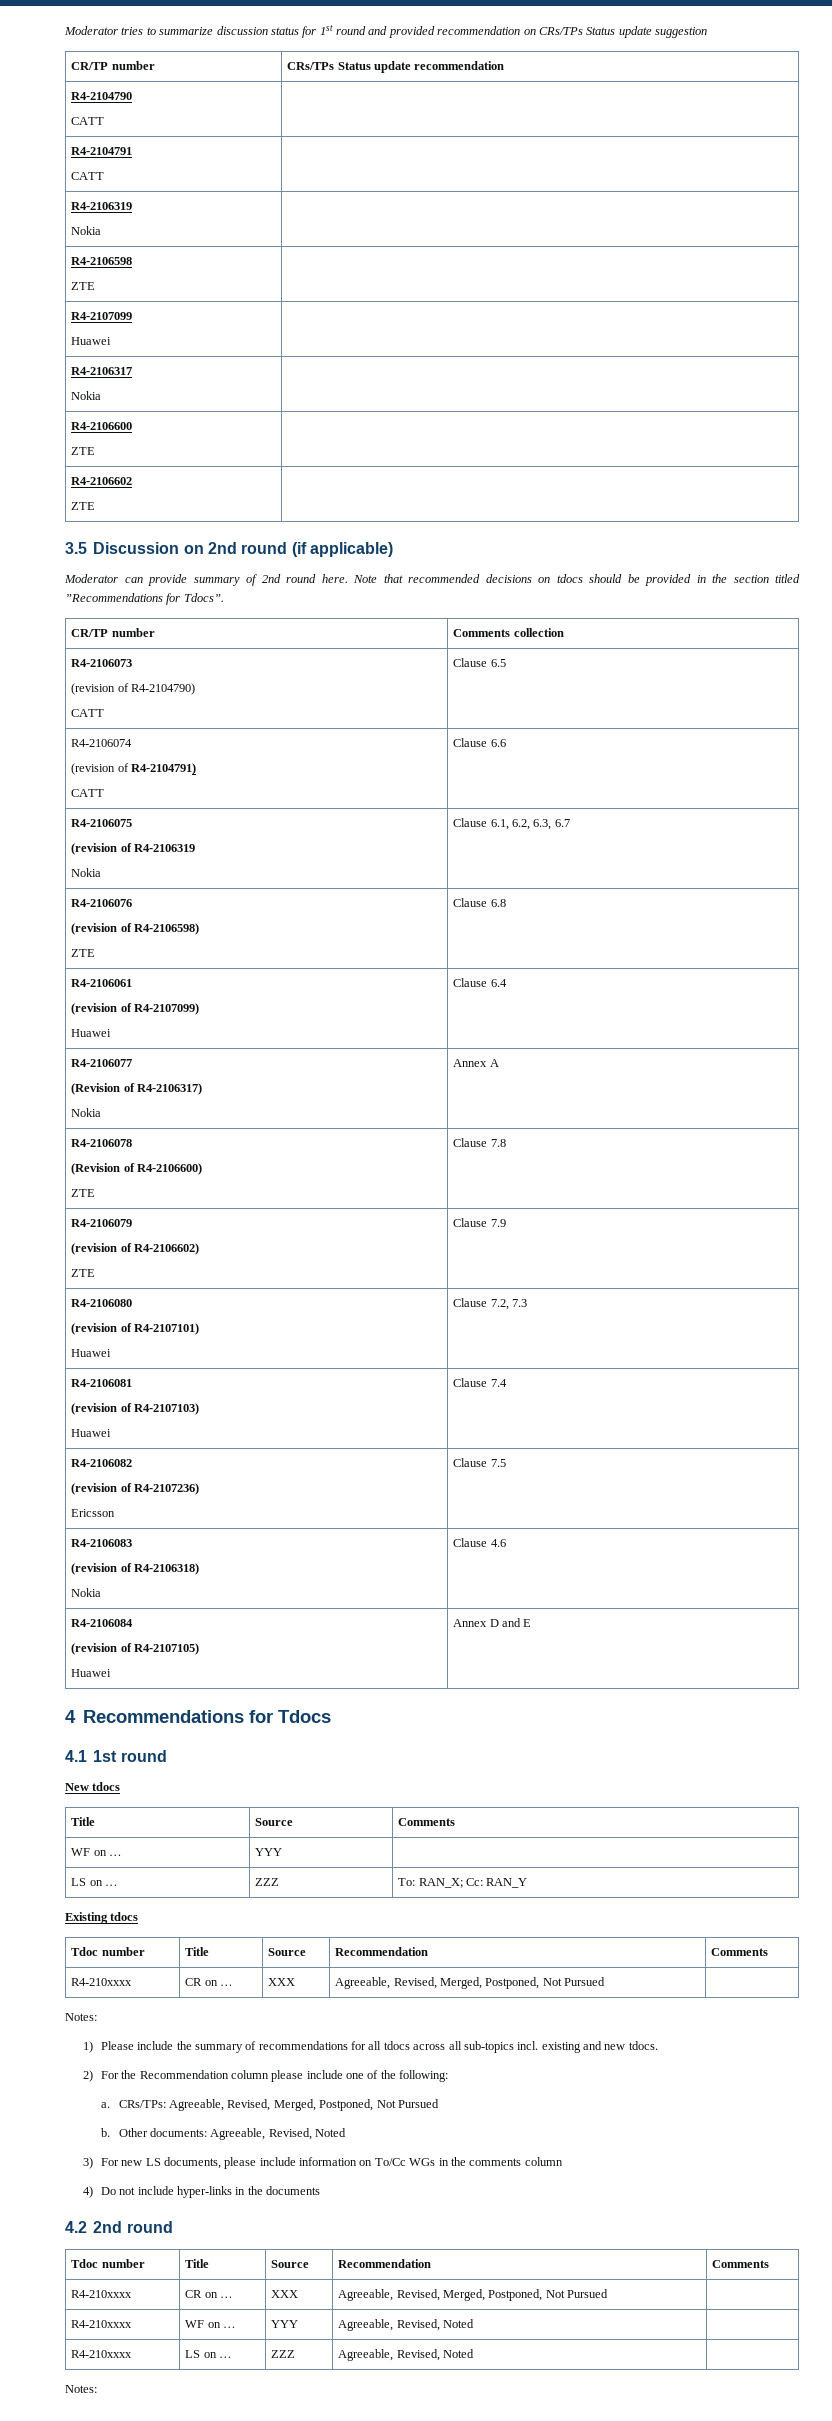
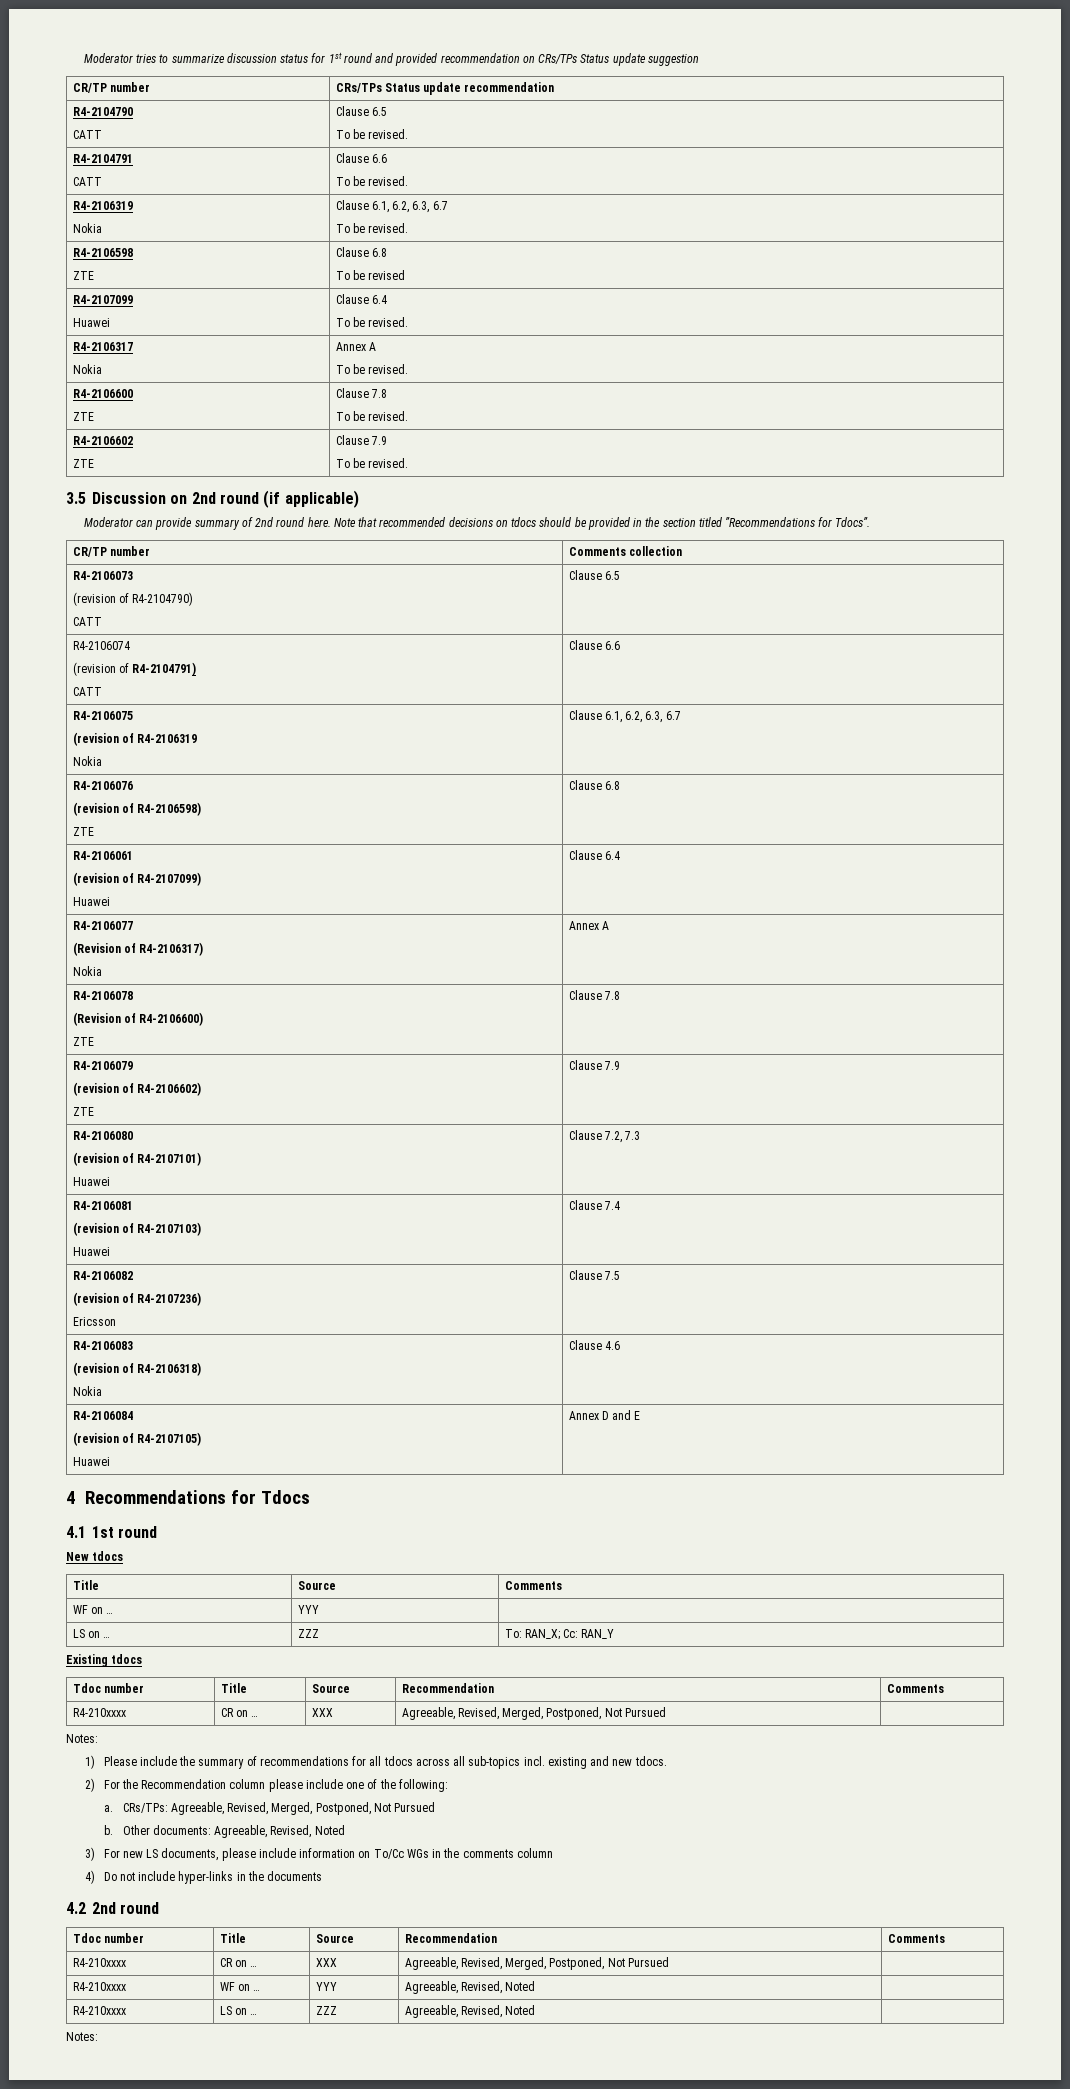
[71,147,133,155] [71,172,105,180] [71,202,133,210] [71,226,102,235] [71,257,133,265] [71,282,96,290] [71,312,133,320] [71,337,112,345] [71,367,133,375] [71,391,102,400] [71,422,133,430] [71,447,96,455] [71,477,133,485] [71,502,96,510] // R4-2104791 // CATT | // R4-2106319 // Nokia | // R4-2106598 // ZTE | // R4-2107099 // Huawei | // R4-2106317 // Nokia | // R4-2106600 // ZTE | // R4-2106602 // ZTE | -> [335,106,387,116] [335,129,409,139] [72,154,133,163] [72,177,102,186] [335,153,387,163] [335,176,409,186] [72,201,133,210] [72,223,102,233] [335,200,448,213] [335,223,409,233] [72,248,133,257] [72,271,94,280] [335,247,387,257] [335,270,406,280] [72,295,133,304] [72,318,110,327] [335,294,387,304] [335,317,409,327] [72,342,133,351] [72,364,102,374] [335,342,376,351] [335,364,409,374] [72,389,133,398] [72,412,94,421] [335,388,387,398] [335,411,409,421] [72,436,133,445] [72,459,94,468] [335,435,387,445] [335,458,409,468] Clause 6.5 // To be revised. // R4-2104791 // CATT | Clause 6.6 // To be revised. // R4-2106319 // Nokia | Clause 6.1, 6.2, 6.3, 6.7 // To be revised. // R4-2106598 // ZTE | Clause 6.8 // To be revised // R4-2107099 // Huawei | Clause 6.4 // To be revised. // R4-2106317 // Nokia | Annex A // To be revised. // R4-2106600 // ZTE | Clause 7.8 // To be revised. // R4-2106602 // ZTE | Clause 7.9 // To be revised.

